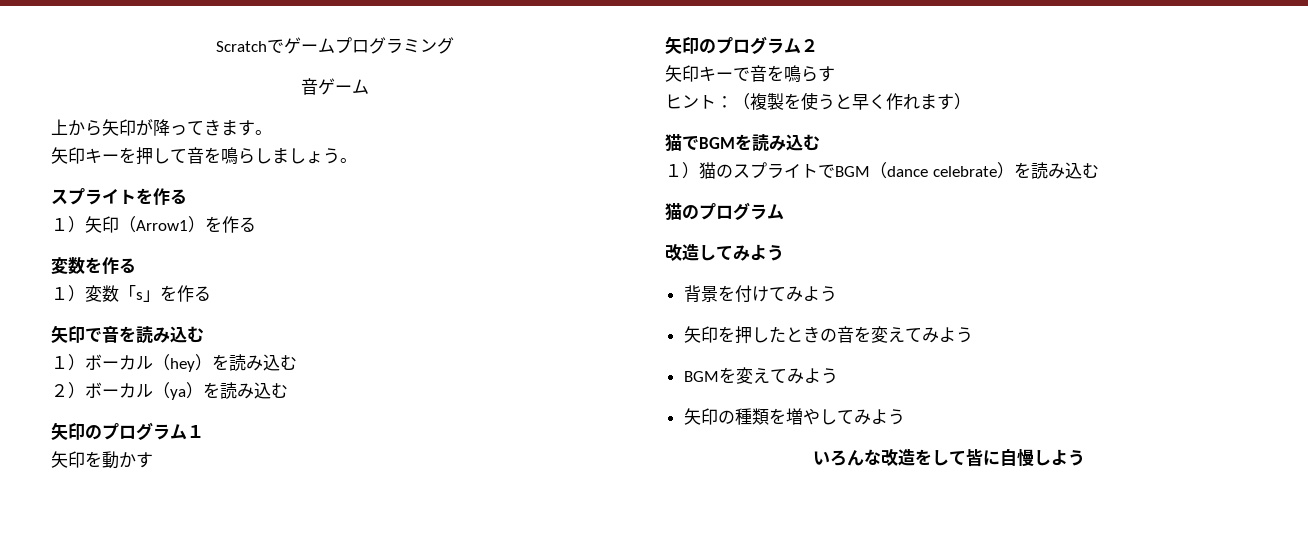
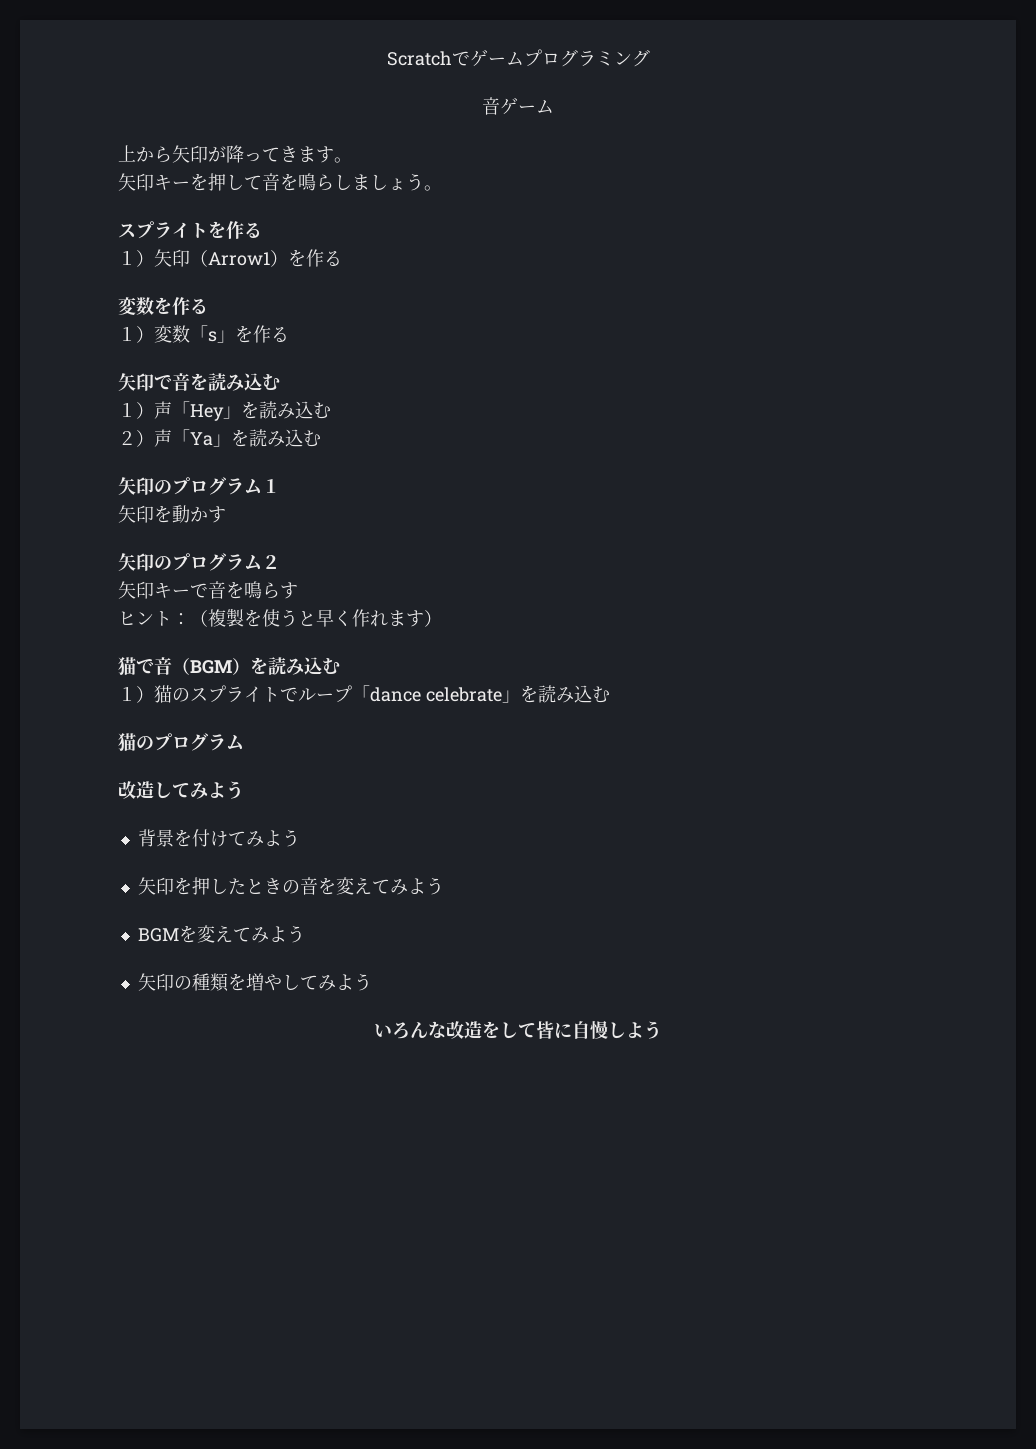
[85,354,212,372] ボーカル（hey） -> [154,401,241,421] 声「Hey」
[85,382,203,400] ボーカル（ya） -> [154,429,231,447] 声「Ya」
[699,137,735,149] BGM -> [154,657,250,675] 音（BGM）
[835,162,887,179] BGM（ -> [298,685,370,703] ループ「
[996,162,1014,179] ） -> [501,690,520,703] 」

